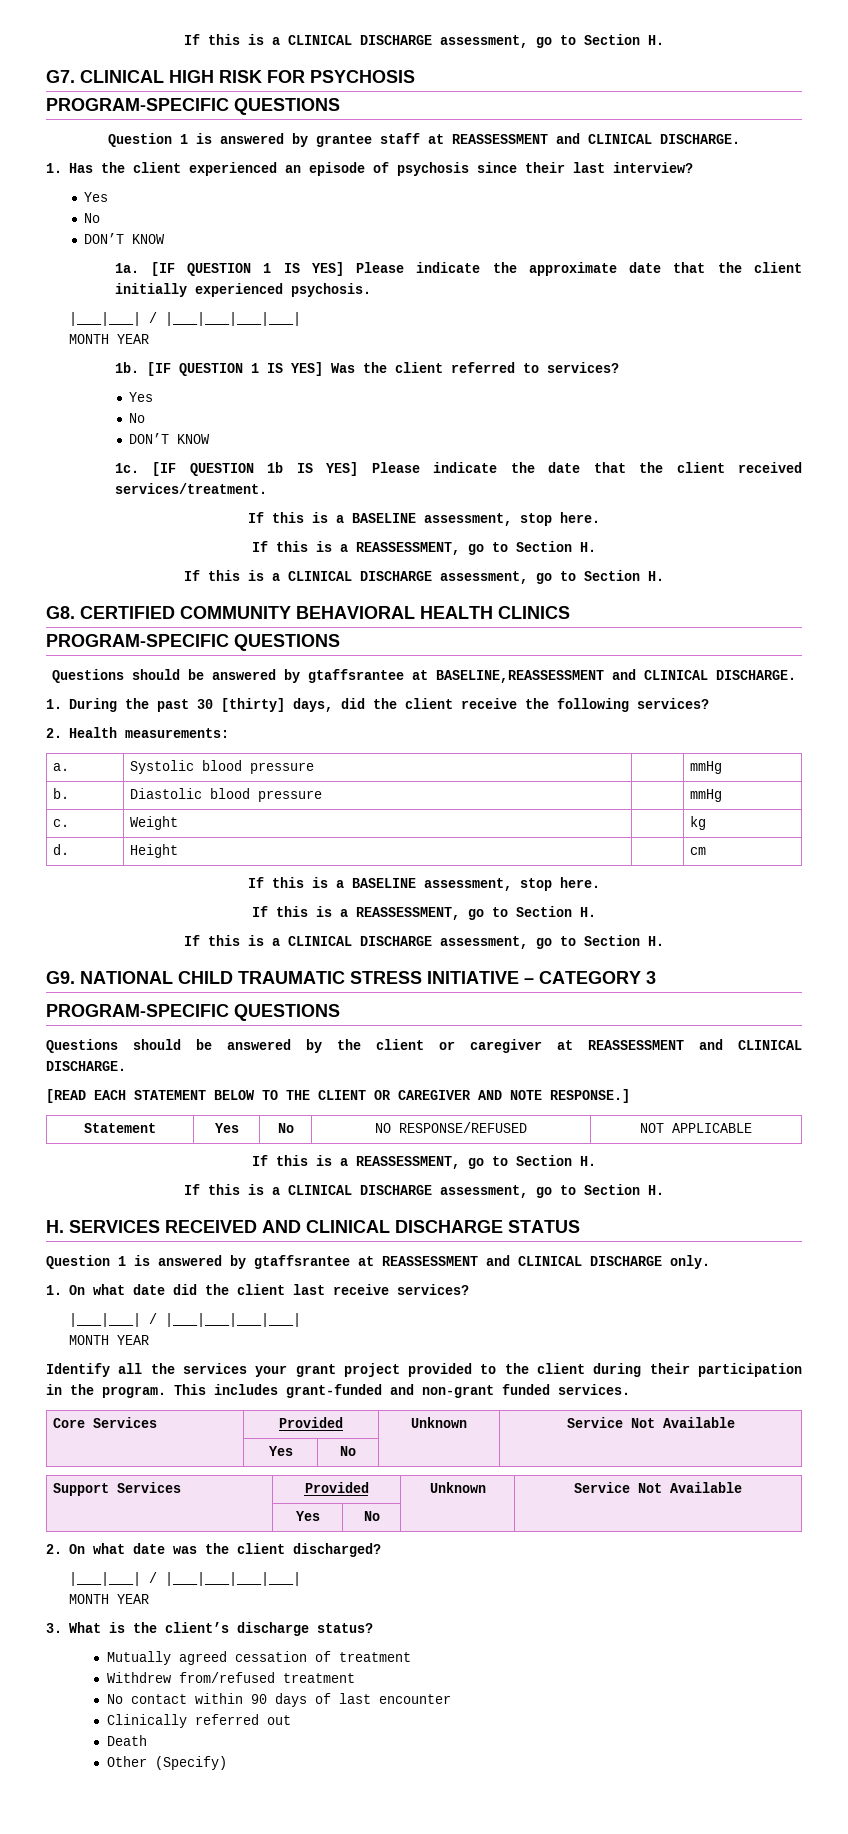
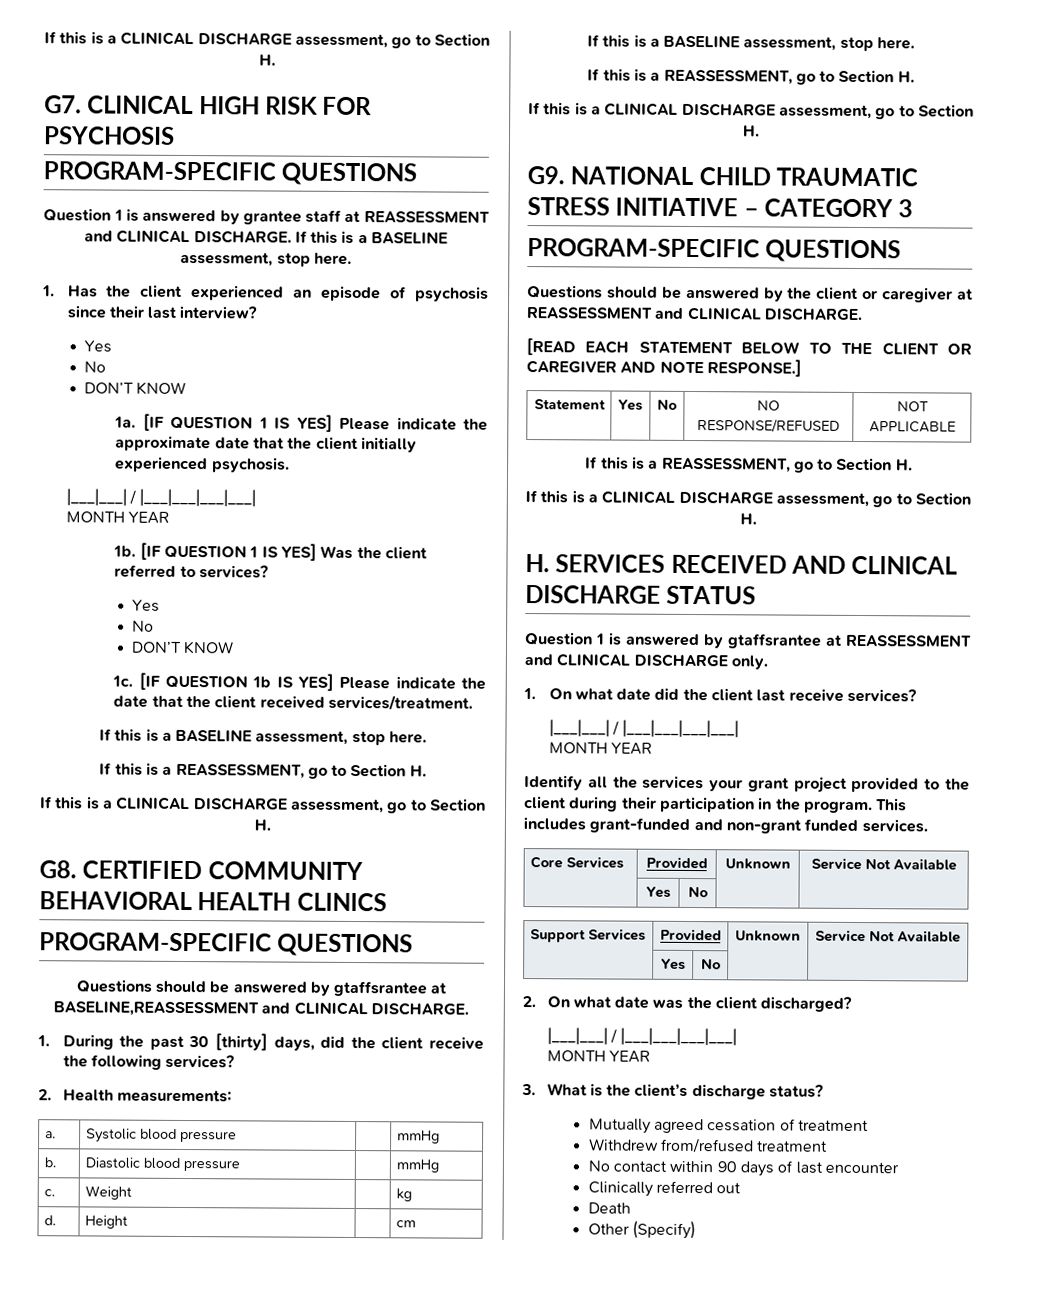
(740, 139) none -> [294,230,449,244] [180,251,352,267] If this is a BASELINE assessment, stop here.

